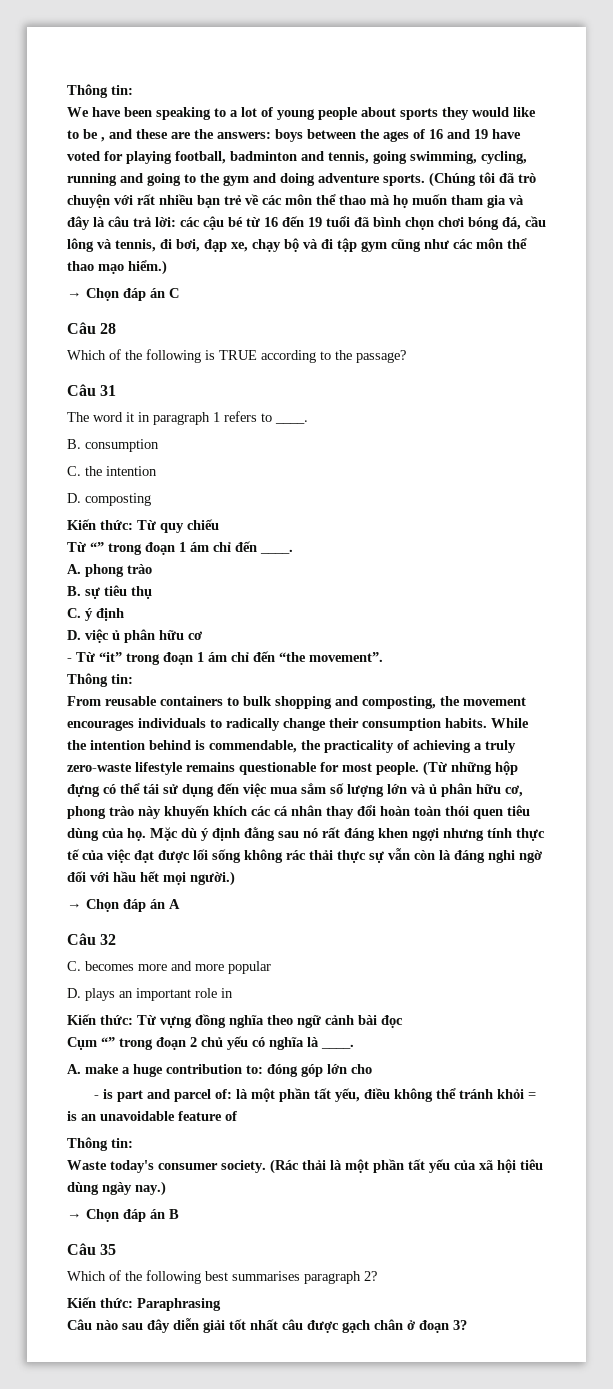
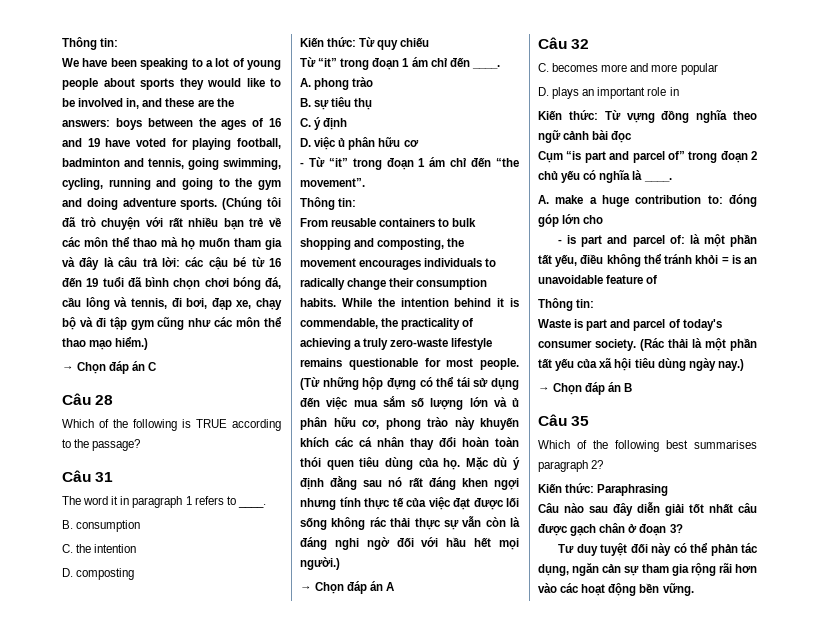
[101,137,105,142] , -> [78,98,140,109] involved in,
[90,542,104,552] “” -> [318,58,338,67] “it”
(191, 745) none -> [497,298,505,307] it
[101,1037,115,1047] “” -> [566,151,685,163] “is part and parcel of”
(107, 1165) none -> [574,319,680,331] is part and parcel of
(467, 1325) none -> [558,542,758,556] [538,563,757,576] [538,583,694,596] // Tư duy tuyệt đối này có thể phản tác dụng, ngăn cản sự tham gia rộng rãi hơn vào các hoạt động bền vững.

